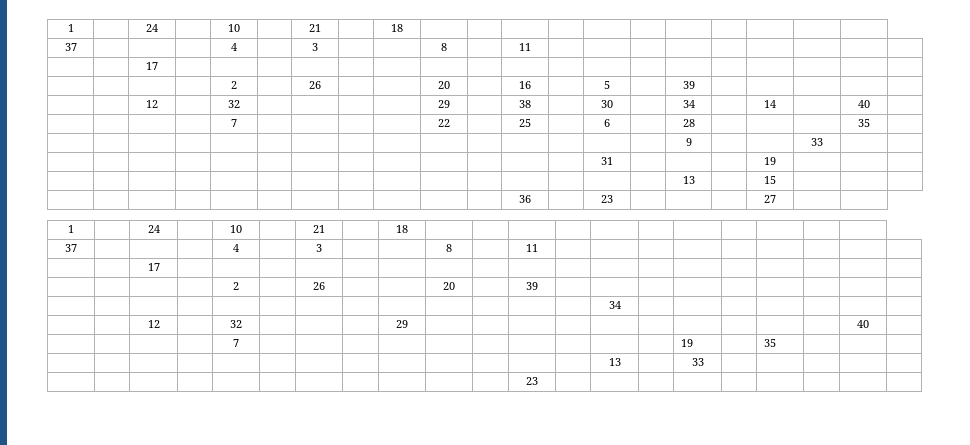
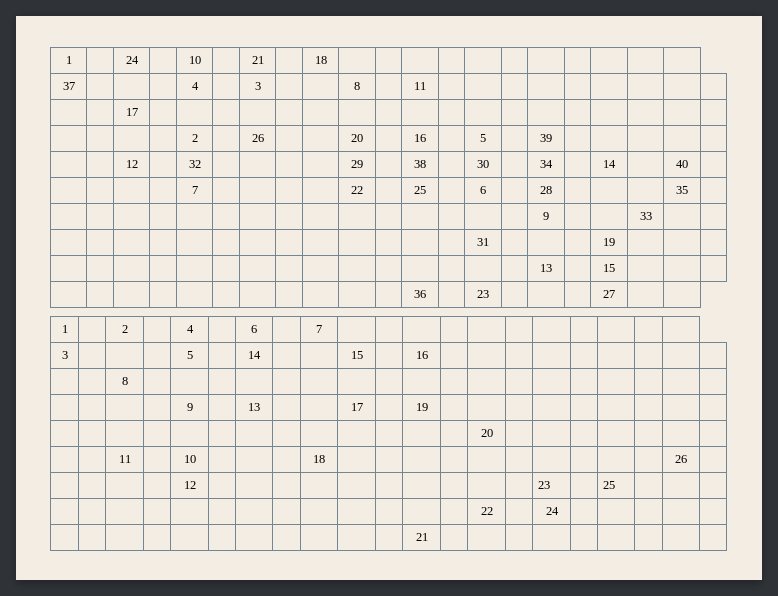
[147,225,160,233] [230,225,242,233] [313,225,325,233] [396,225,408,233] [65,244,77,252] [233,244,239,252] [316,244,322,252] [446,244,452,252] [526,244,538,252] [147,263,160,271] [233,282,239,290] [313,282,325,290] [443,282,455,290] [526,282,538,290] [608,301,621,309] [147,320,160,328] [230,320,242,328] [396,320,408,328] [857,320,869,328] [233,339,239,347] [681,339,694,347] [764,339,777,347] [608,358,621,366] [691,358,704,366] [526,377,538,385] 24 | | 10 | | 21 | | 18 | | | | | | | | | | | // 37 | | | | 4 | | 3 | | | 8 | | 11 | | | | | | | | | // | | 17 | | | | | | | | | | | | | | | | | | // | | | | 2 | | 26 | | | 20 | | 39 | | | | | | | | | // | | | | | | | | | | | | | 34 | | | | | | | // | | 12 | | 32 | | | | 29 | | | | | | | | | | | 40 | // | | | | 7 | | | | | | | | | | | 19 | | 35 | | | // | | | | | | | | | | | | | 13 | | 33 | | | | | // | | | | | | | | | | | 23 -> [121,325,128,333] [186,325,194,333] [251,325,257,333] [316,325,322,333] [61,351,68,359] [186,351,193,359] [248,351,261,359] [350,351,363,359] [415,351,428,359] [121,377,128,385] [186,403,193,411] [248,403,260,411] [350,403,363,411] [415,403,428,411] [480,429,493,437] [118,455,131,463] [183,455,196,463] [313,455,325,463] [675,455,687,463] [183,481,196,489] [537,481,550,489] [602,481,615,489] [480,507,493,515] [545,507,559,515] [415,533,428,541] 2 | | 4 | | 6 | | 7 | | | | | | | | | | | // 3 | | | | 5 | | 14 | | | 15 | | 16 | | | | | | | | | // | | 8 | | | | | | | | | | | | | | | | | | // | | | | 9 | | 13 | | | 17 | | 19 | | | | | | | | | // | | | | | | | | | | | | | 20 | | | | | | | // | | 11 | | 10 | | | | 18 | | | | | | | | | | | 26 | // | | | | 12 | | | | | | | | | | | 23 | | 25 | | | // | | | | | | | | | | | | | 22 | | 24 | | | | | // | | | | | | | | | | | 21

